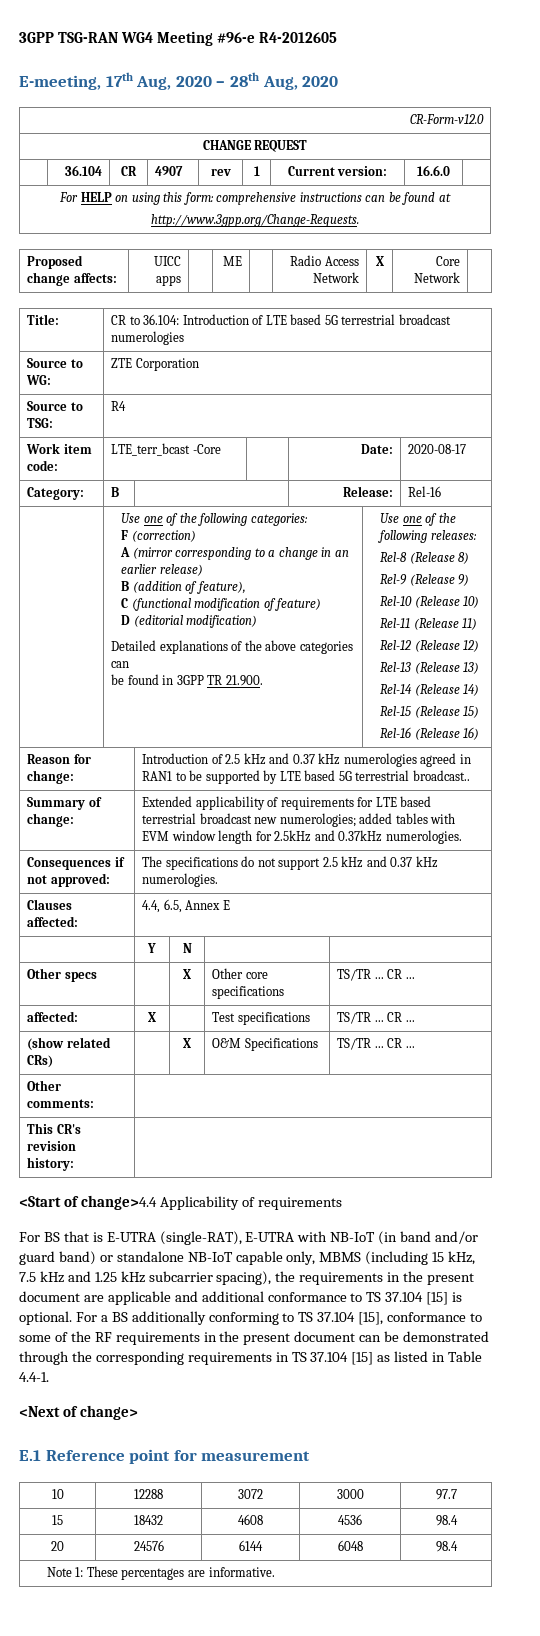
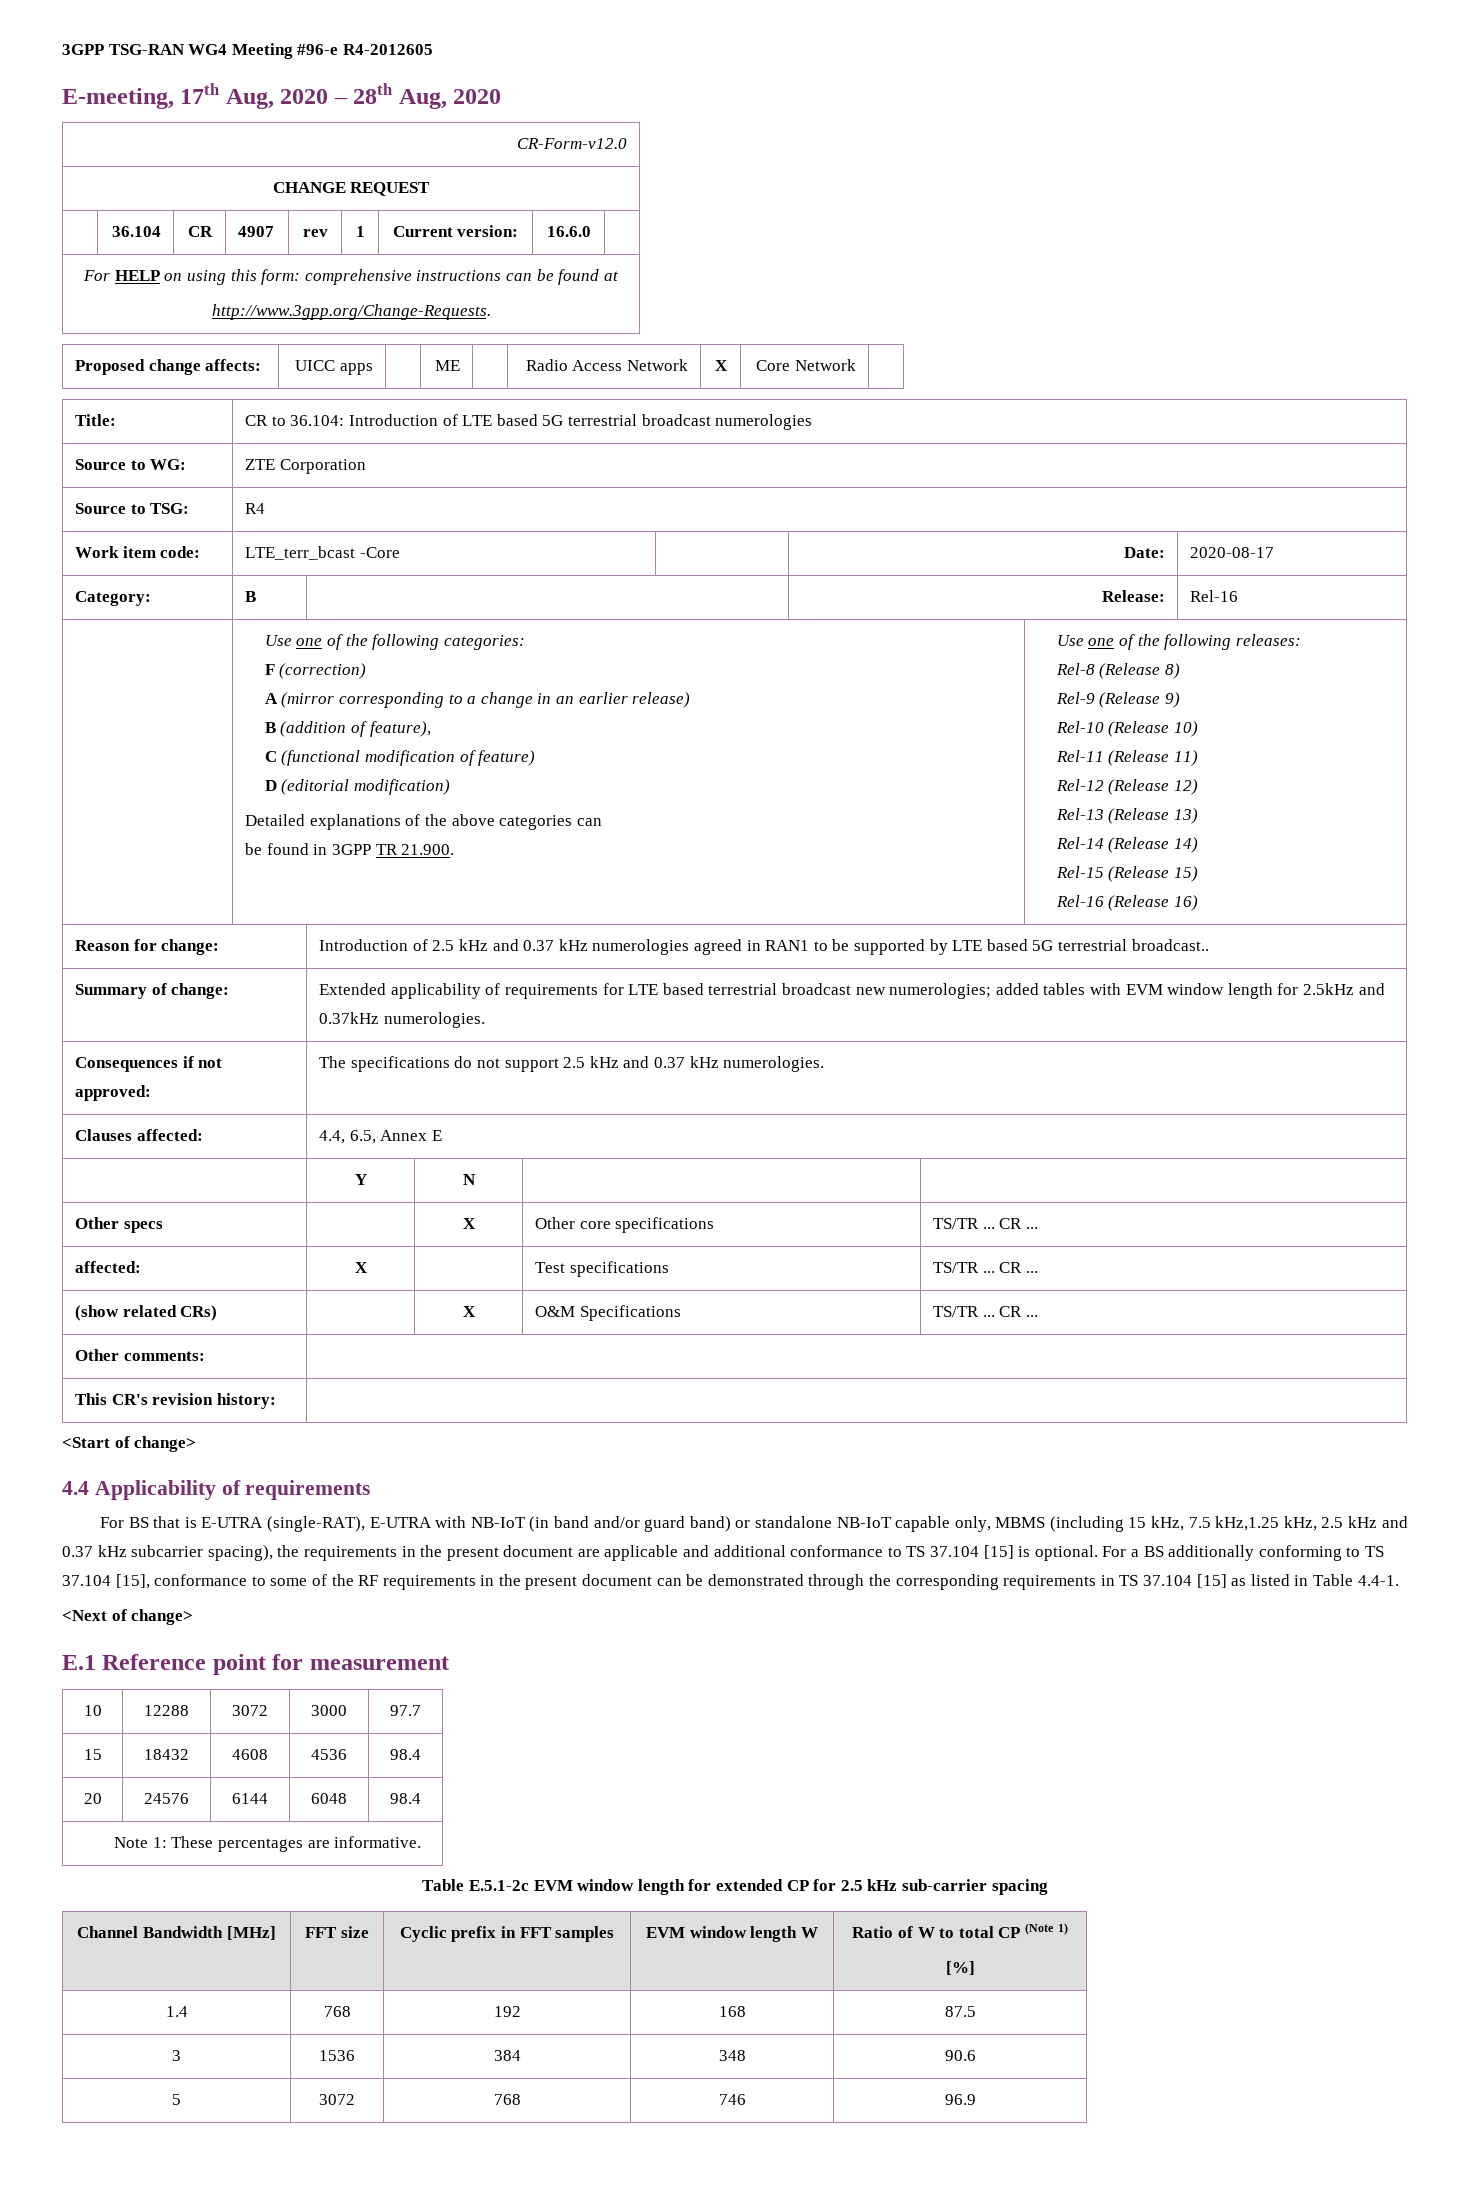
[80,1195,157,1210] change>4.4 -> [134,1436,197,1452] [62,1481,89,1495] change> // 4.4
[39,1271,117,1283] kHz and 1.25 -> [1215,1516,1408,1531] [62,1546,93,1557] kHz,1.25 kHz, 2.5 kHz and 0.37
(275, 1572) none -> [422,1879,1048,1895] [77,1926,276,1940] [305,1926,369,1938] [399,1926,615,1942] [646,1926,818,1942] [852,1923,1068,1938] [945,1961,975,1975] [165,2006,188,2017] [323,2006,351,2017] [493,2006,521,2017] [718,2006,746,2017] [944,2006,976,2017] [172,2050,181,2061] [319,2050,355,2061] [493,2050,521,2061] [718,2050,746,2061] [944,2050,976,2061] [172,2094,181,2105] [319,2094,355,2105] [493,2094,521,2105] [718,2094,746,2105] [944,2094,976,2105] // Table E.5.1-2c EVM window length for extended CP for 2.5 kHz sub-carrier spacing // Channel Bandwidth [MHz] | FFT size | Cyclic prefix in FFT samples | EVM window length W | Ratio of W to total CP (Note 1) // [%] // 1.4 | 768 | 192 | 168 | 87.5 // 3 | 1536 | 384 | 348 | 90.6 // 5 | 3072 | 768 | 746 | 96.9

